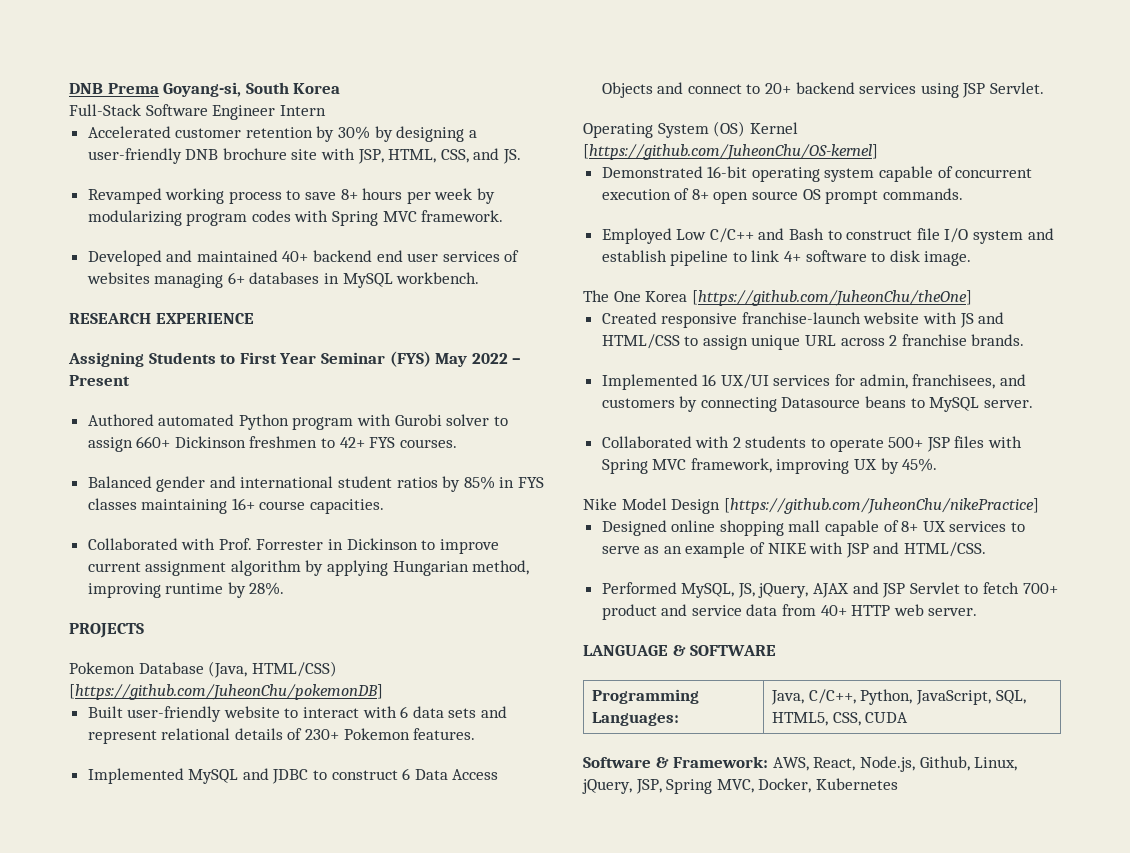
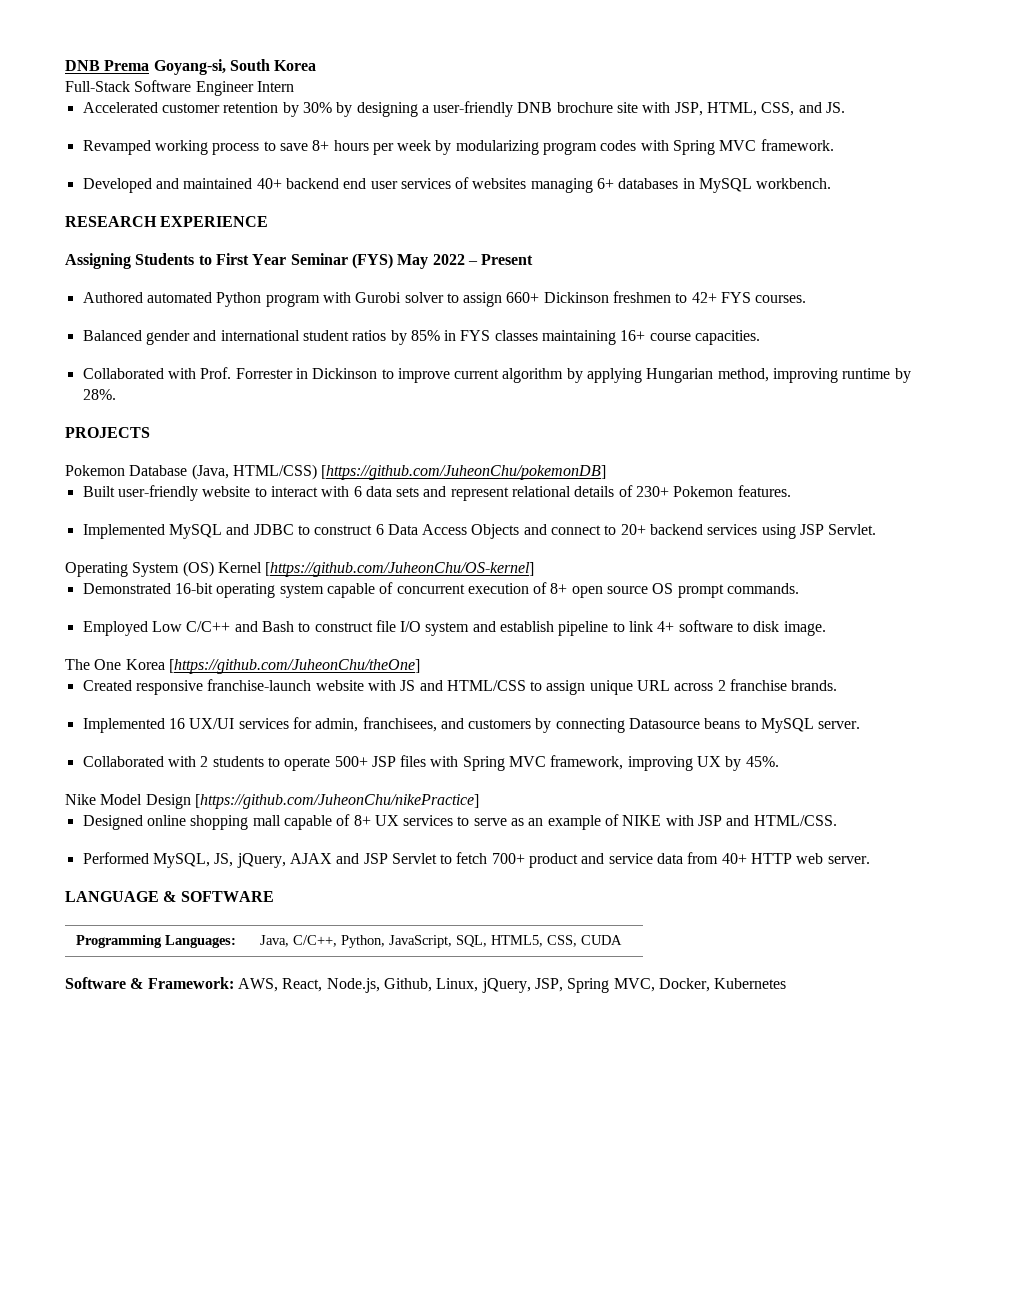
[145,561,227,576] assignment -> (500, 374) none

